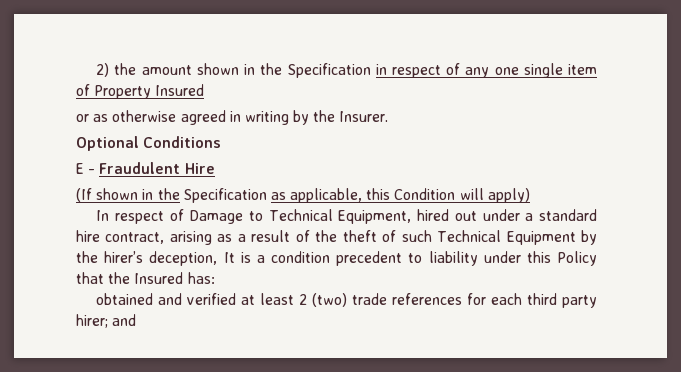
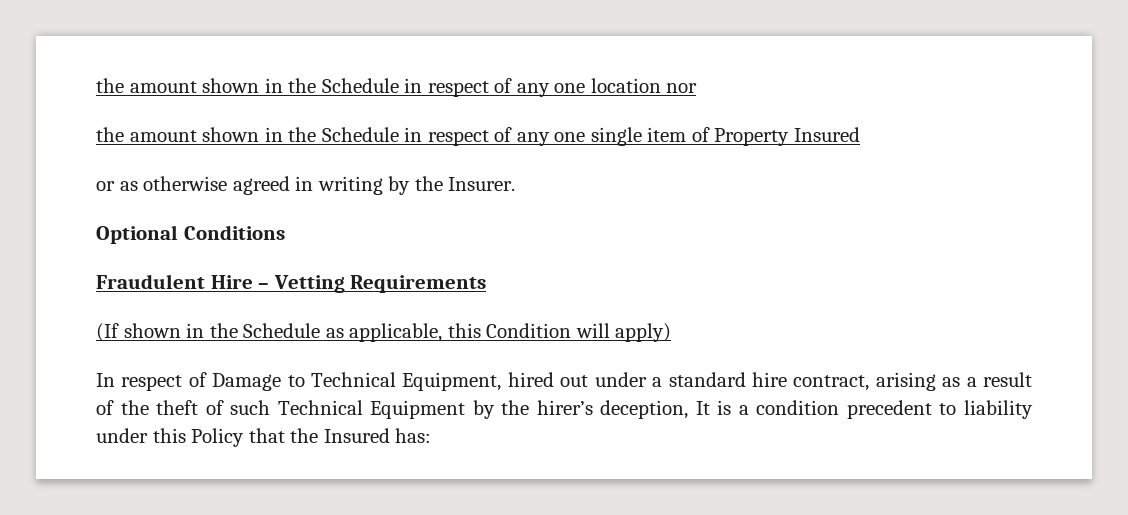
[96,63,371,78] 2) the amount shown in the Specification -> [96,78,698,97] [96,127,399,142] the amount shown in the Schedule in respect of any one location nor // the amount shown in the Schedule
[76,163,96,174] E - -> (285, 232) none
(215, 168) none -> [258,275,487,293] – Vetting Requirements
[183,188,267,203] Specification -> [243,323,321,338] Schedule
[96,293,597,308] [76,314,137,328] // obtained and verified at least 2 (two) trade references for each third party hirer; and -> (432, 435) none

